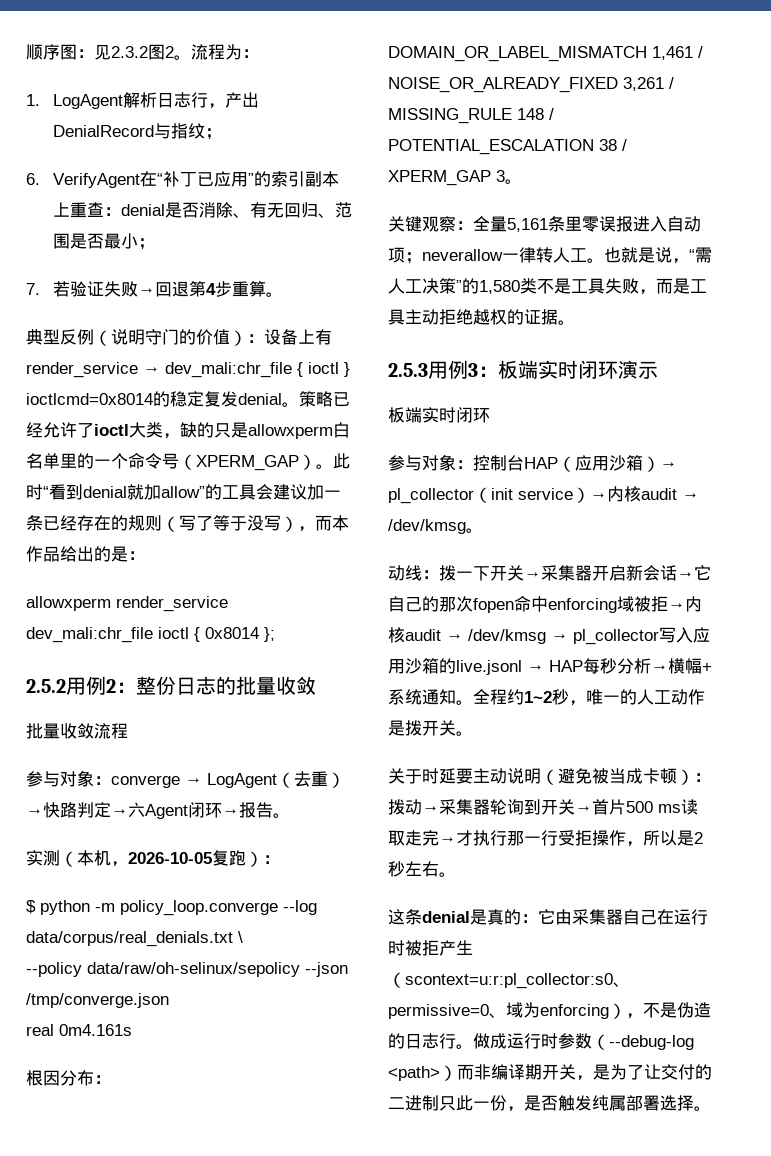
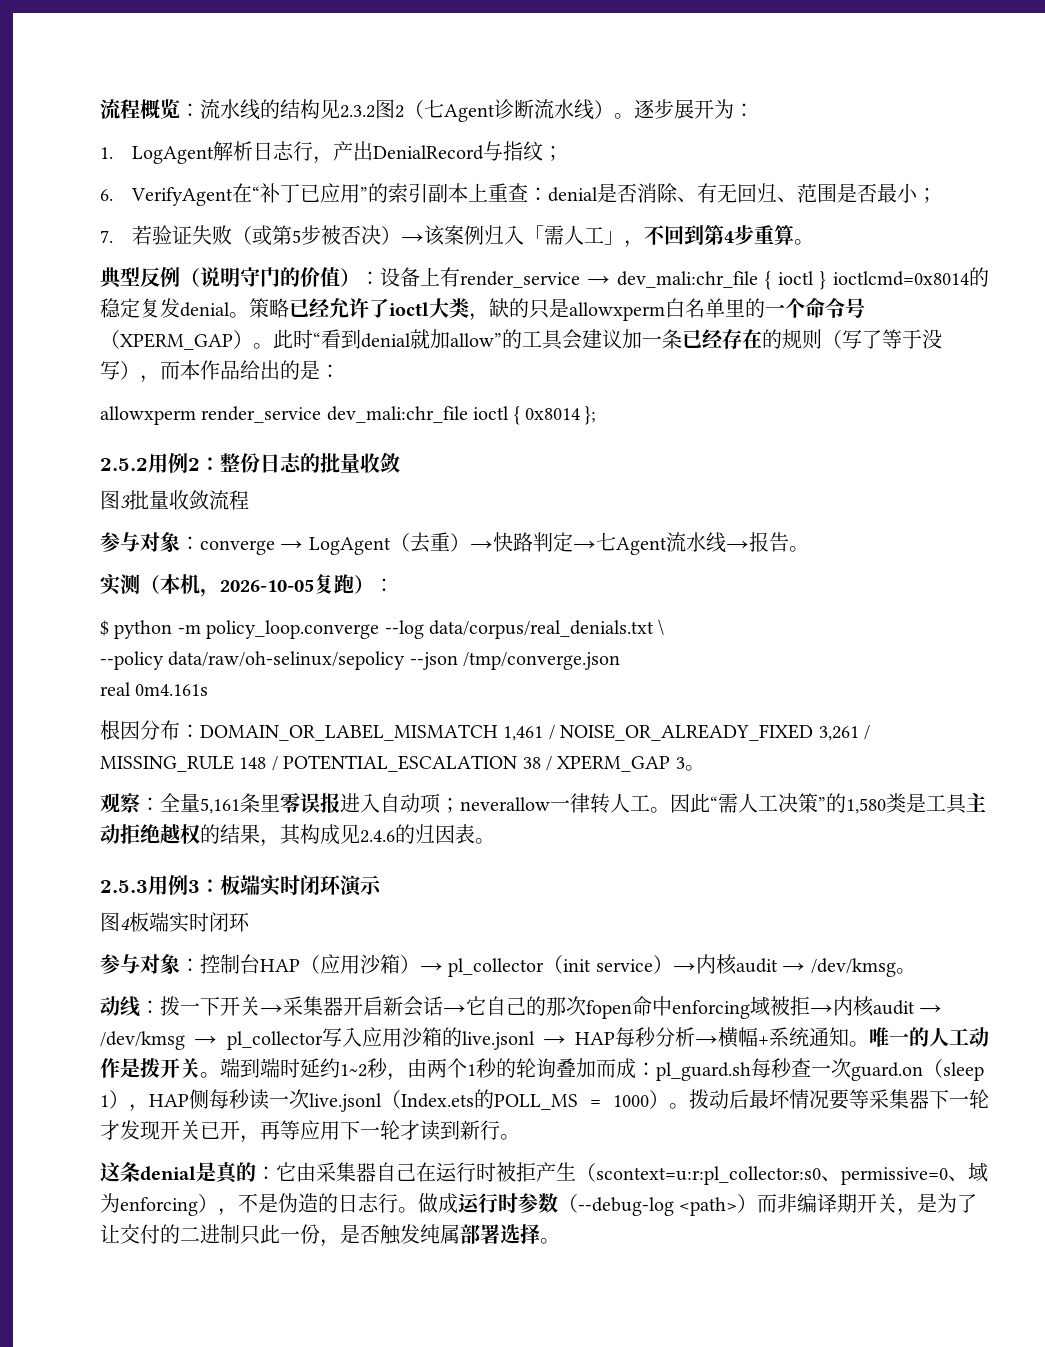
[26,44,225,60] 顺序图：见2.3.2图2。流程 -> [100,99,714,122] 流程概览：流水线的结构见2.3.2图2（七Agent诊断流水线）。逐步展开
[137,281,189,297] →回退 -> [231,225,704,248] （或第5步被否决）→该案例归入「需人工」，不回到
(316, 685) none -> [100,490,130,510] 图3
[128,802,222,819] 六Agent闭环 -> [595,532,726,555] 七Agent流水线
[388,216,422,232] 关键 -> (705, 768) none
[604,247,689,264] 也就是说， -> [670,793,710,813] 因此
[537,278,673,295] 不是工具失败，而 -> (906, 803) none
[524,309,558,325] 证据 -> [220,824,475,847] 结果，其构成见2.4.6的归因表
(658, 370) none -> [100,912,130,932] 图4
[473,689,586,706] 全程约1~2秒， -> (869, 1044) none
[388,768,711,785] [388,799,698,815] [388,830,703,847] [388,861,439,877] // 关于时延要主动说明（避免被当成卡顿）：拨动→采集器轮询到开关→首片500 ms读取走完→才执行那一行受拒操作，所以是2秒左右 -> [220,1058,984,1081] [100,1089,989,1112] [100,1120,500,1143] 端到端时延约1~2秒，由两个1秒的轮询叠加而成：pl_guard.sh每秒查一次guard.on（sleep 1），HAP侧每秒读一次live.jsonl（Index.ets的POLL_MS = 1000）。拨动后最坏情况要等采集器下一轮才发现开关已开，再等应用下一轮才读到新行

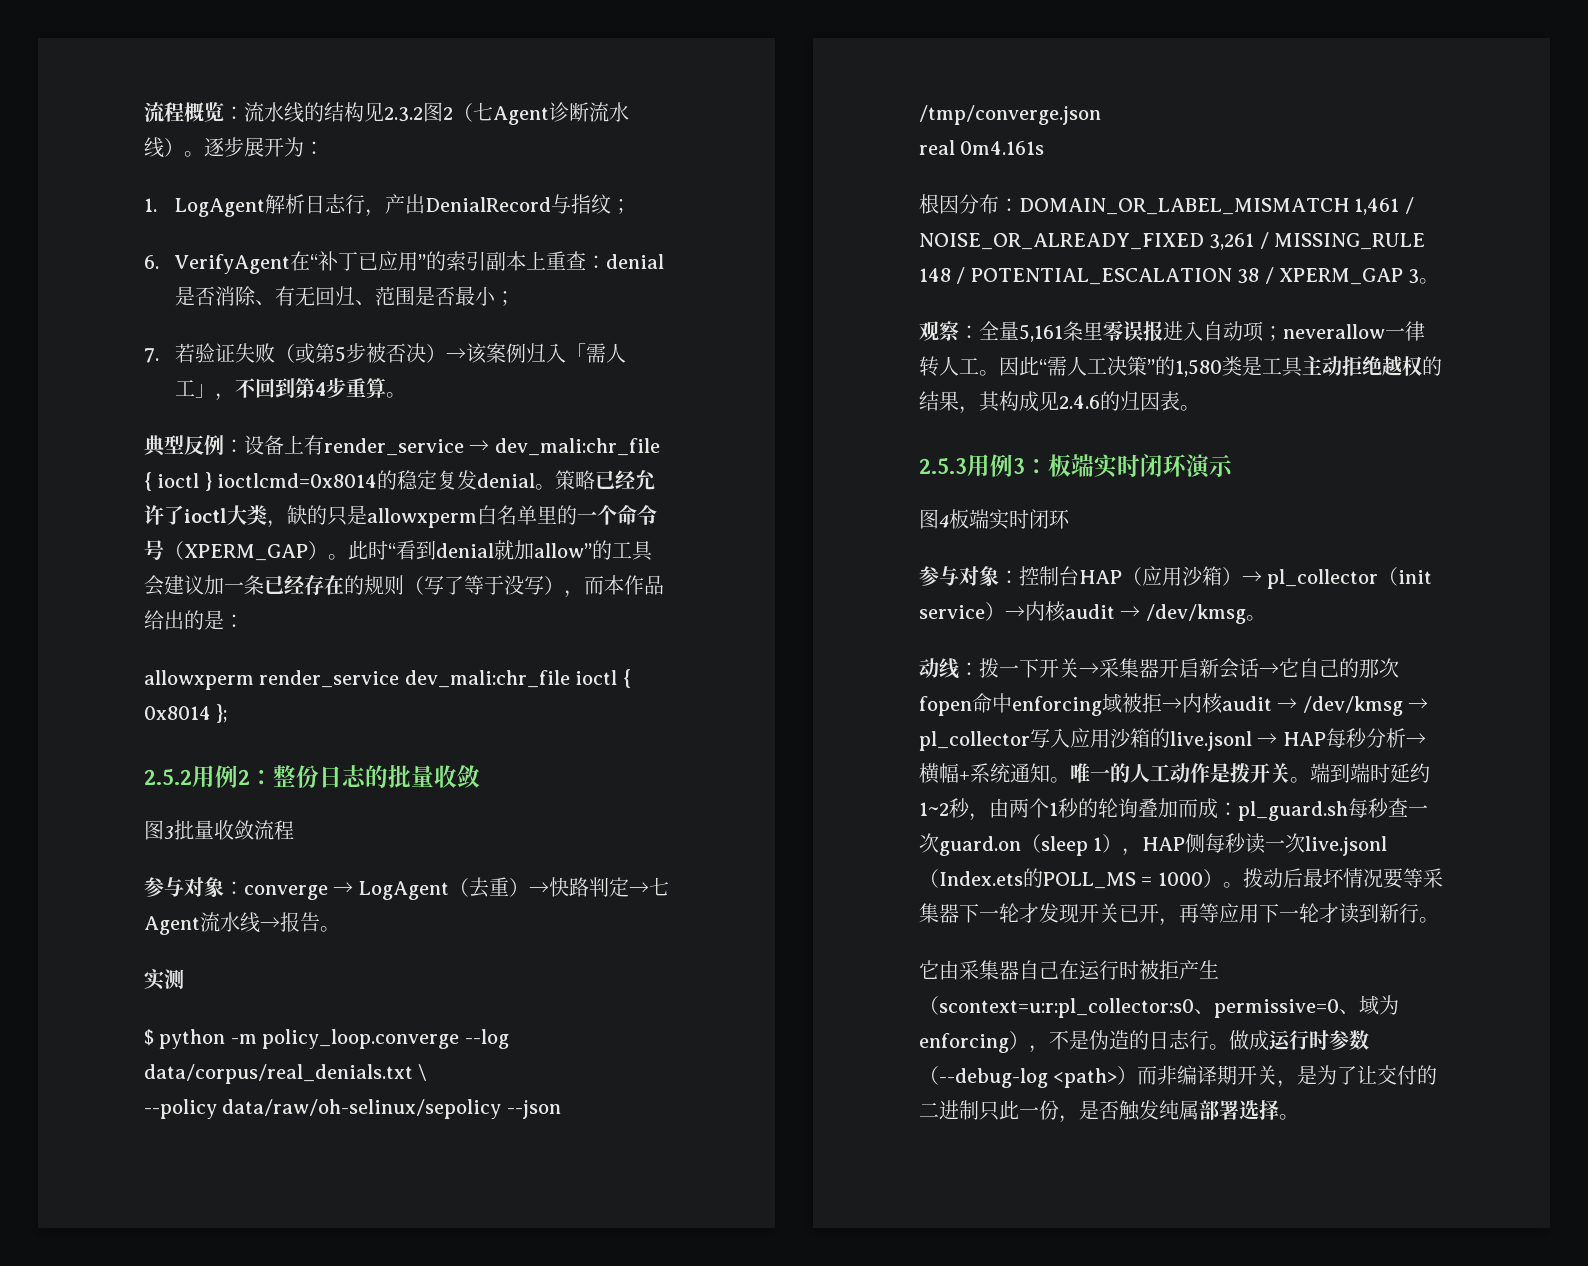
[180,267,360,287] （说明守门的价值） -> (224, 444) none
[140,574,394,597] （本机，2026-10-05复跑）： -> (184, 979) none
[100,1161,276,1184] 这条denial是真的： -> (1439, 920) none

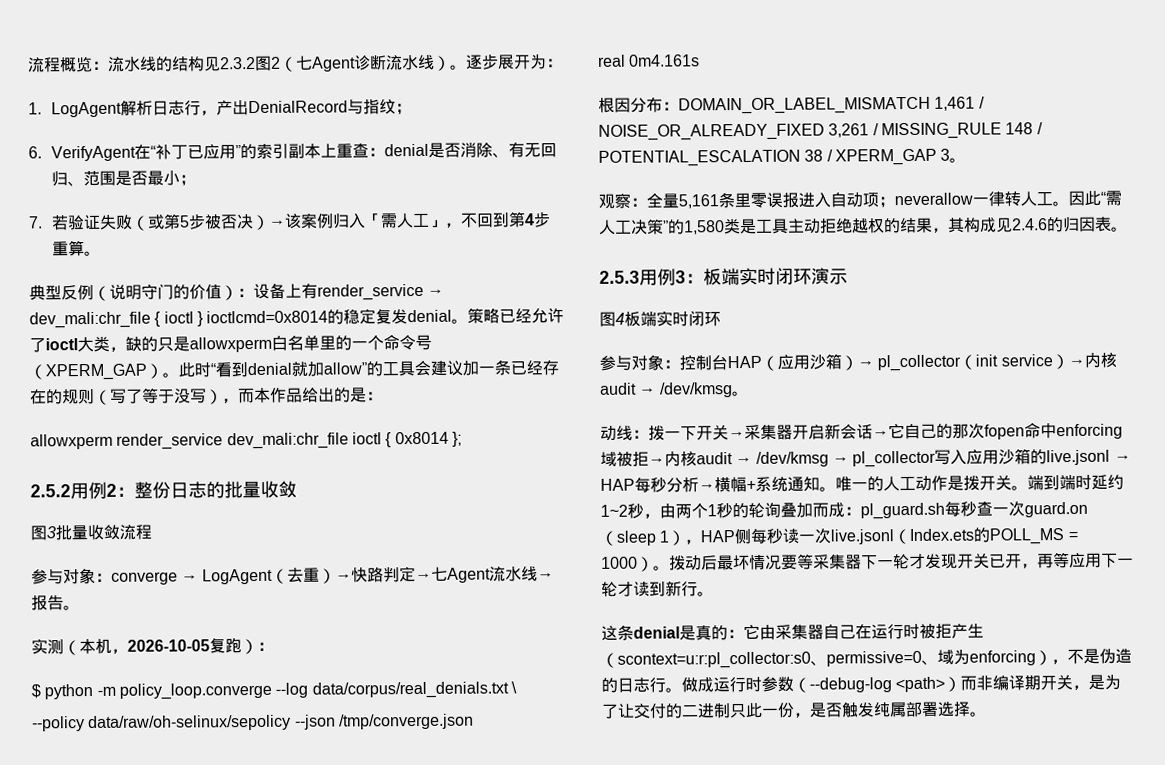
(224, 444) none -> [93,283,238,301] （说明守门的价值）
(184, 979) none -> [63,638,274,656] （本机，2026-10-05复跑）：
(1439, 920) none -> [601,624,744,641] 这条denial是真的：

